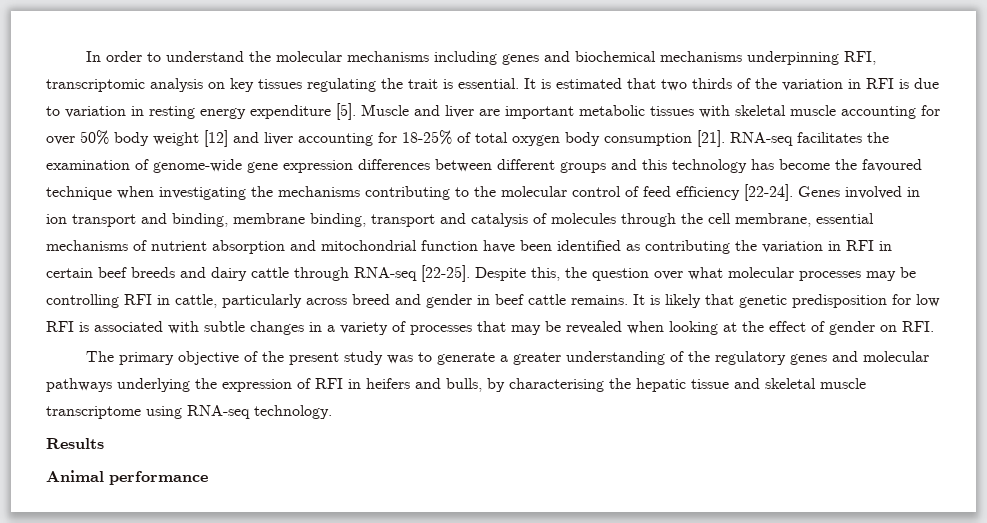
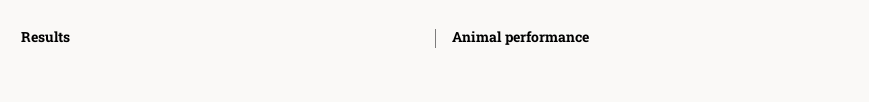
[85,51,876,65] [46,78,939,92] [46,103,940,120] [46,130,889,147] [46,159,922,173] [46,184,920,201] [46,213,874,227] [46,240,892,254] [46,265,916,282] [46,294,940,308] [46,321,934,335] [85,351,929,365] [46,378,866,392] [46,405,332,419] In order to understand the molecular mechanisms including genes and biochemical mechanisms underpinning RFI, transcriptomic analysis on key tissues regulating the trait is essential. It is estimated that two thirds of the variation in RFI is due to variation in resting energy expenditure [5]. Muscle and liver are important metabolic tissues with skeletal muscle accounting for over 50% body weight [12] and liver accounting for 18-25% of total oxygen body consumption [21]. RNA-seq facilitates the examination of genome-wide gene expression differences between different groups and this technology has become the favoured technique when investigating the mechanisms contributing to the molecular control of feed efficiency [22-24]. Genes involved in ion transport and binding, membrane binding, transport and catalysis of molecules through the cell membrane, essential mechanisms of nutrient absorption and mitochondrial function have been identified as contributing the variation in RFI in certain beef breeds and dairy cattle through RNA-seq [22-25]. Despite this, the question over what molecular processes may be controlling RFI in cattle, particularly across breed and gender in beef cattle remains. It is likely that genetic predisposition for low RFI is associated with subtle changes in a variety of processes that may be revealed when looking at the effect of gender on RFI. // The primary objective of the present study was to generate a greater understanding of the regulatory genes and molecular pathways underlying the expression of RFI in heifers and bulls, by characterising the hepatic tissue and skeletal muscle transcriptome using RNA-seq technology. // -> (21, 37) none

